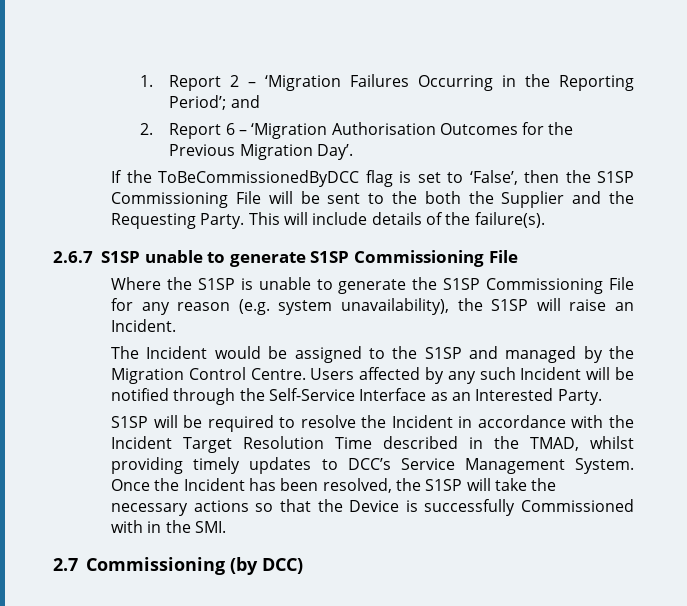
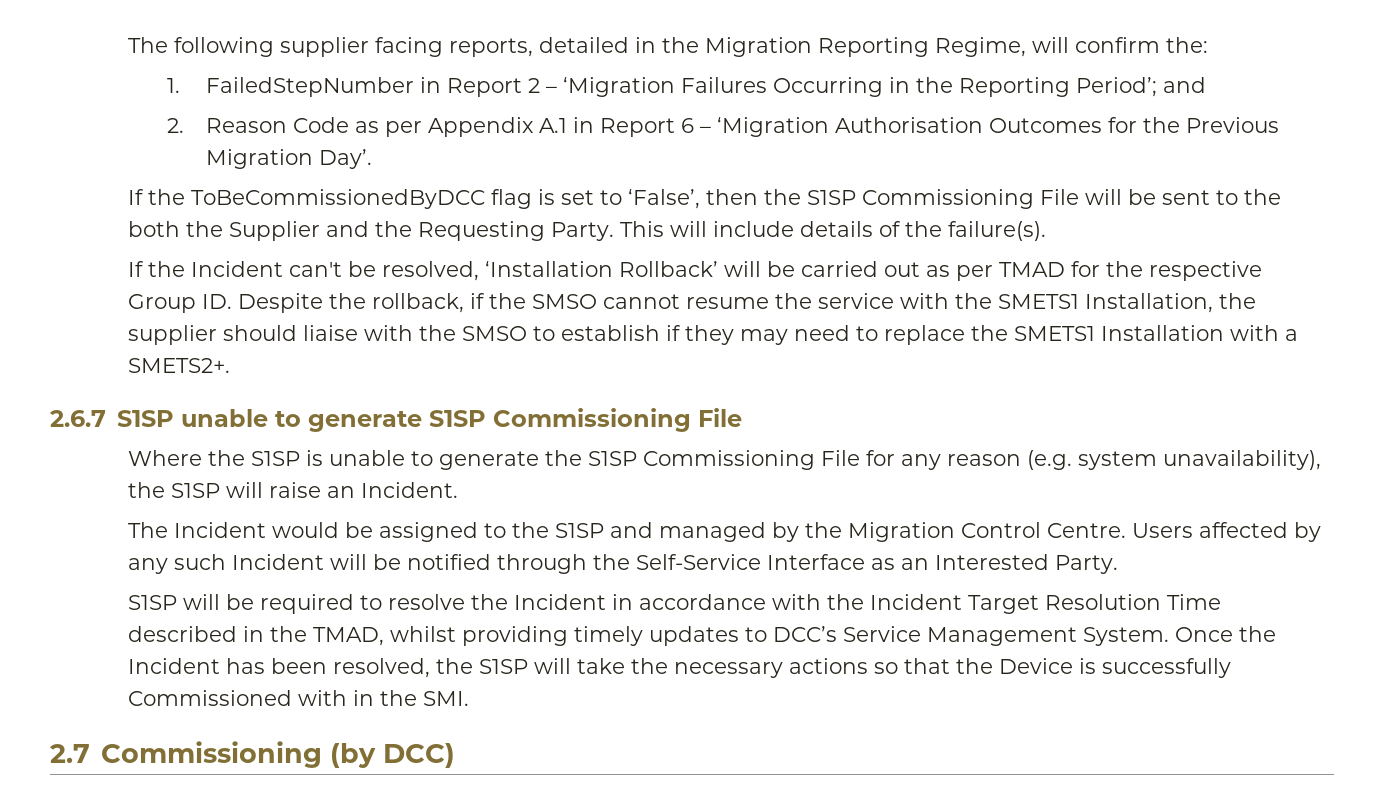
[140,75,154,87] 1. -> [128,37,1209,57] [167,77,442,97] The following supplier facing reports, detailed in the Migration Reporting Regime, will confirm the: // 1. FailedStepNumber in
(154, 129) none -> [206,117,595,137] Reason Code as per Appendix A.1 in
(545, 220) none -> [128,261,1263,281] [128,293,1257,313] [128,325,1299,345] [128,358,231,373] // If the Incident can't be resolved, ‘Installation Rollback’ will be carried out as per TMAD for the respective Group ID. Despite the rollback, if the SMSO cannot resume the service with the SMETS1 Installation, the supplier should liaise with the SMSO to establish if they may need to replace the SMETS1 Installation with a SMETS2+.

